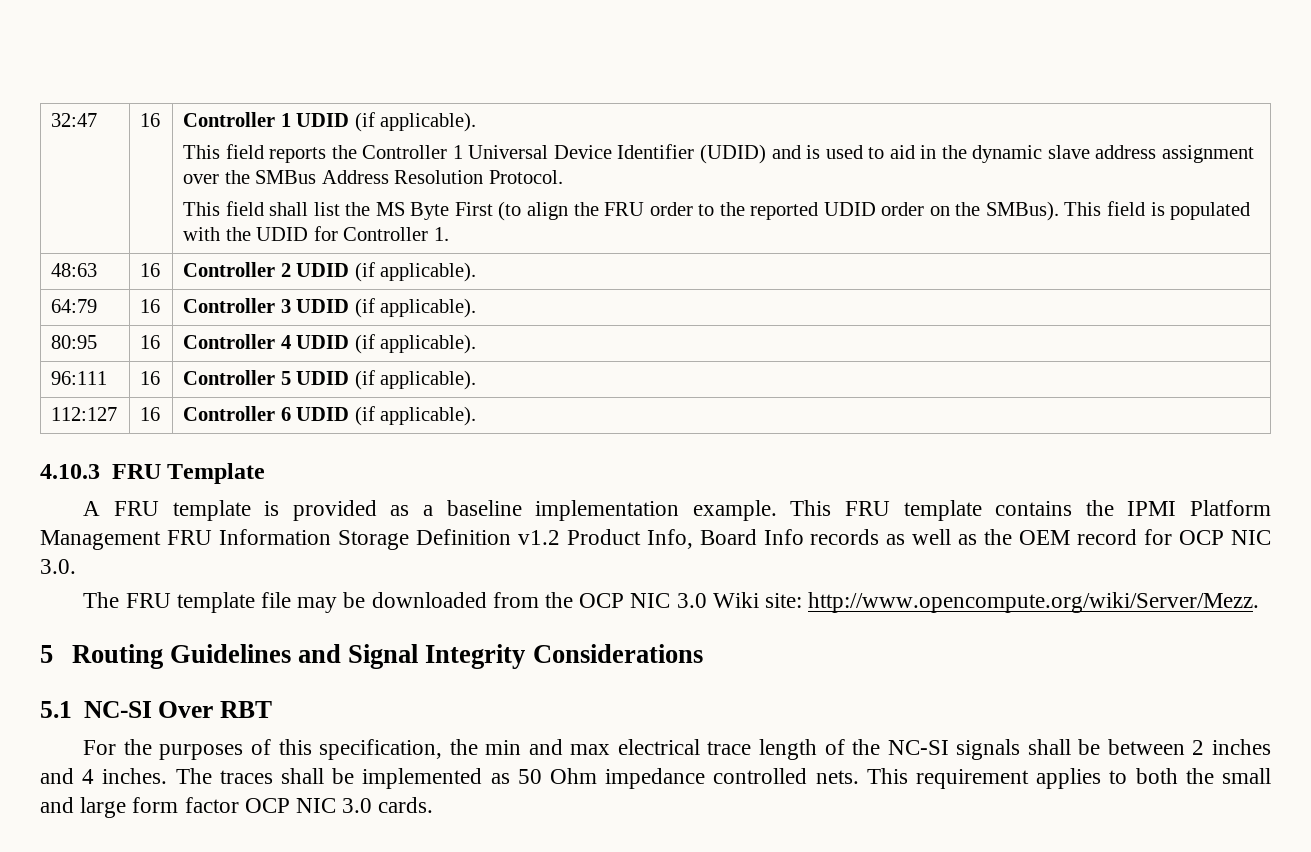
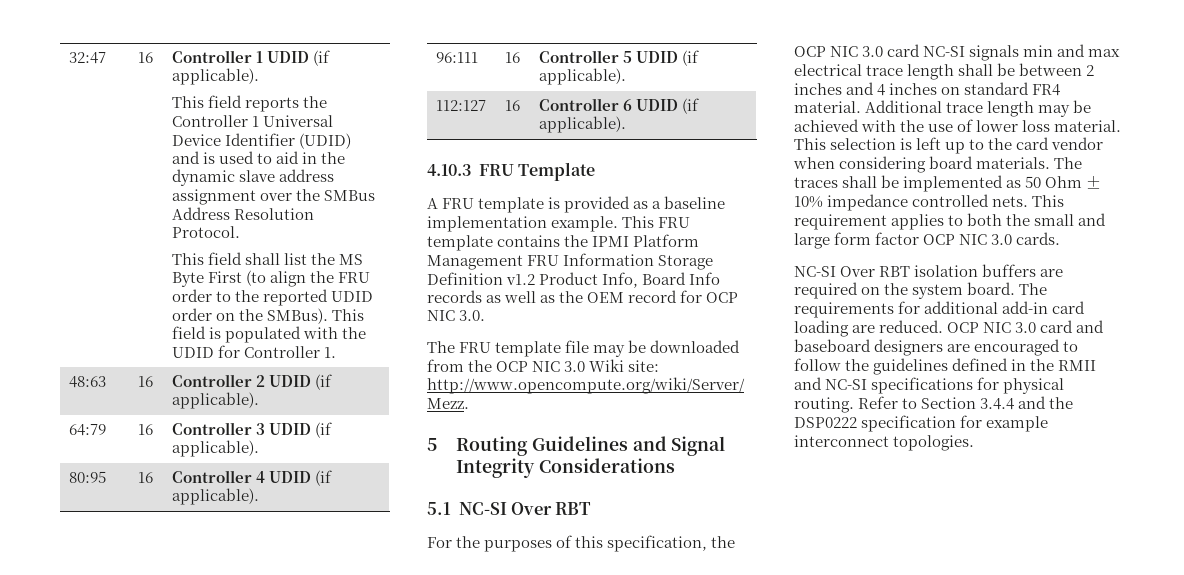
(478, 747) none -> [794,44,1020,61] OCP NIC 3.0 card NC-SI signals
[824,739,1021,760] of the NC-SI signals -> (955, 72) none
[102,768,168,784] inches. -> [889,82,1061,96] [794,100,1092,117] [794,119,1122,132] [794,137,1104,154] [793,156,1051,173] inches on standard FR4 material. Additional trace length may be achieved with the use of lower loss material. This selection is left up to the card vendor when considering board materials.
(597, 776) none -> [1086,176,1102,189] [794,196,823,208] ± 10%
(434, 805) none -> [794,264,1064,277] [794,282,1048,299] [794,301,1086,318] [794,320,1105,337] [794,339,1079,356] [794,358,1097,375] [794,377,1065,394] [794,396,1074,413] [794,415,1049,432] [794,435,975,451] // NC-SI Over RBT isolation buffers are required on the system board. The requirements for additional add-in card loading are reduced. OCP NIC 3.0 card and baseboard designers are encouraged to follow the guidelines defined in the RMII and NC-SI specifications for physical routing. Refer to Section 3.4.4 and the DSP0222 specification for example interconnect topologies.

